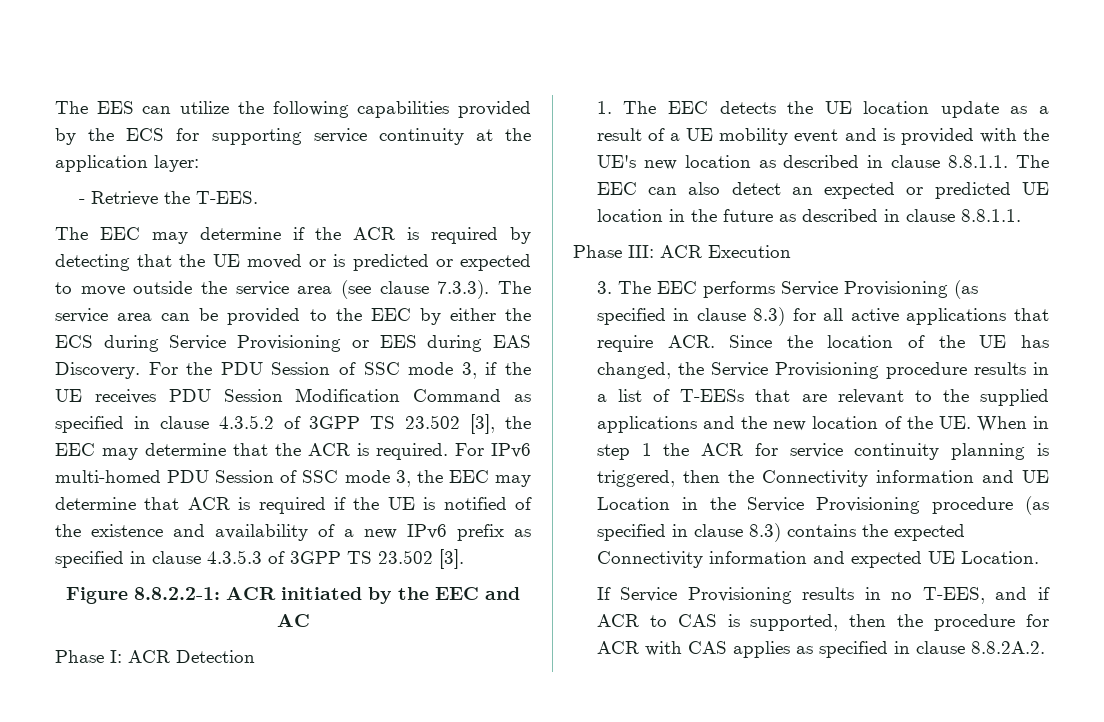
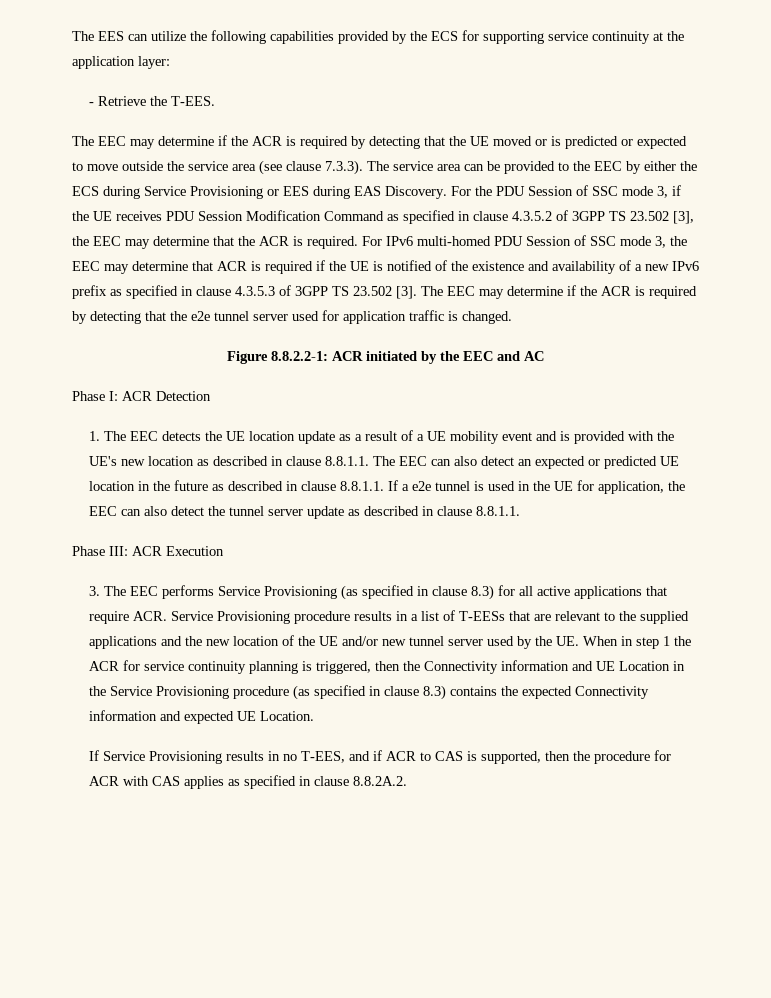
(464, 559) none -> [421,285,697,299] [72,310,512,324] The EEC may determine if the ACR is required by detecting that the e2e tunnel server used for application traffic is changed.
(1021, 215) none -> [387,480,685,494] [88,506,520,519] If a e2e tunnel is used in the UE for application, the EEC can also detect the tunnel server update as described in clause 8.8.1.1.
[729,335,1049,348] [596,362,704,379] Since the location of the UE has changed, the -> (167, 616) none
(933, 422) none -> [318,636,552,649] UE and/or new tunnel server used by the

